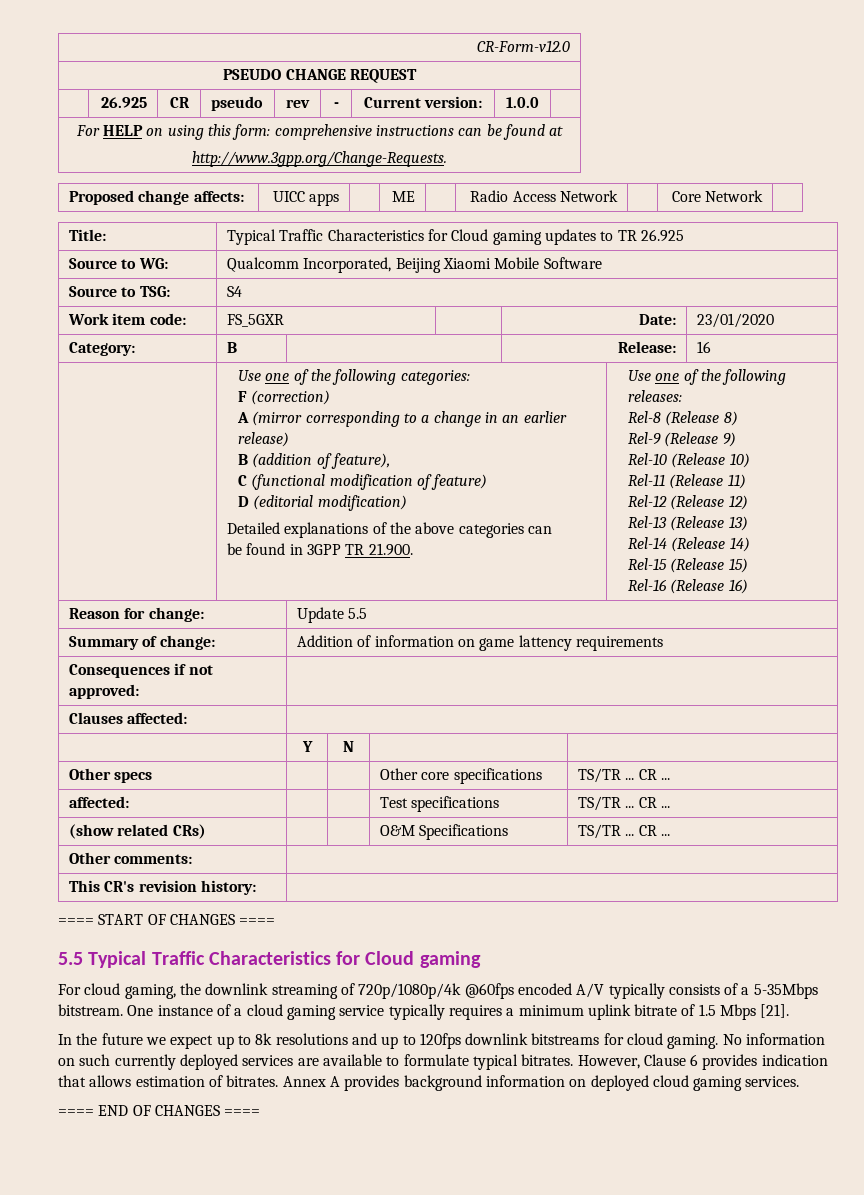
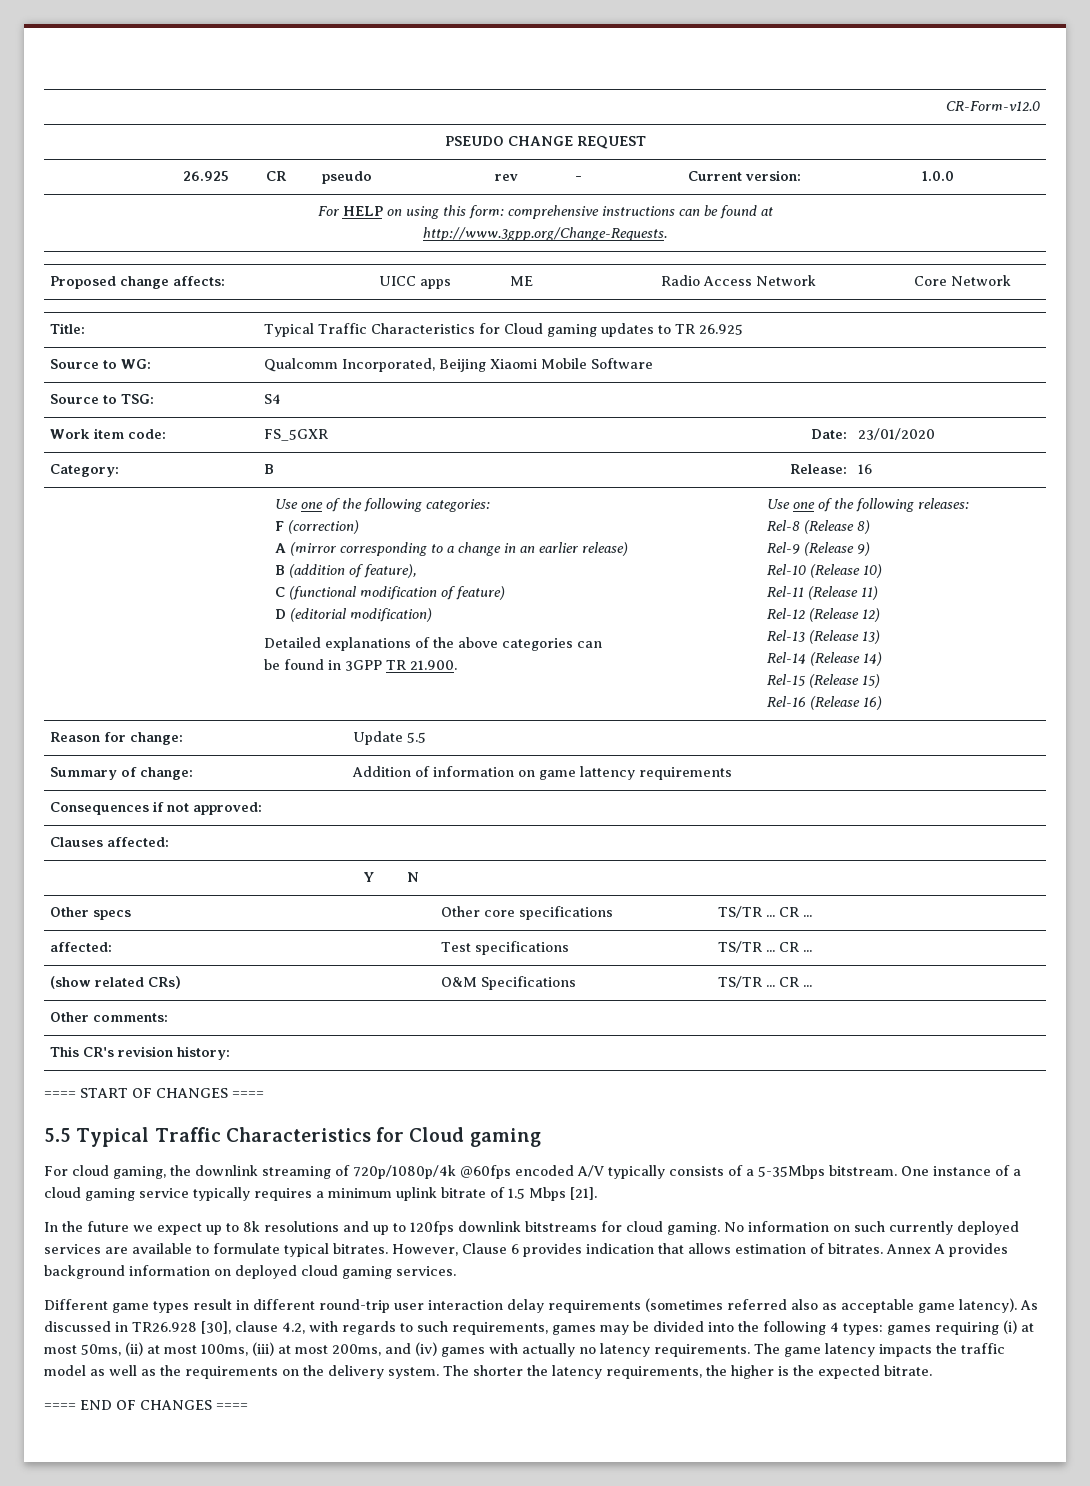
(800, 1081) none -> [44,1298,1038,1313] [44,1320,1034,1335] [44,1342,1005,1357] [44,1365,932,1379] // Different game types result in different round-trip user interaction delay requirements (sometimes referred also as acceptable game latency). As discussed in TR26.928 [30], clause 4.2, with regards to such requirements, games may be divided into the following 4 types: games requiring (i) at most 50ms, (ii) at most 100ms, (iii) at most 200ms, and (iv) games with actually no latency requirements. The game latency impacts the traffic model as well as the requirements on the delivery system. The shorter the latency requirements, the higher is the expected bitrate.

